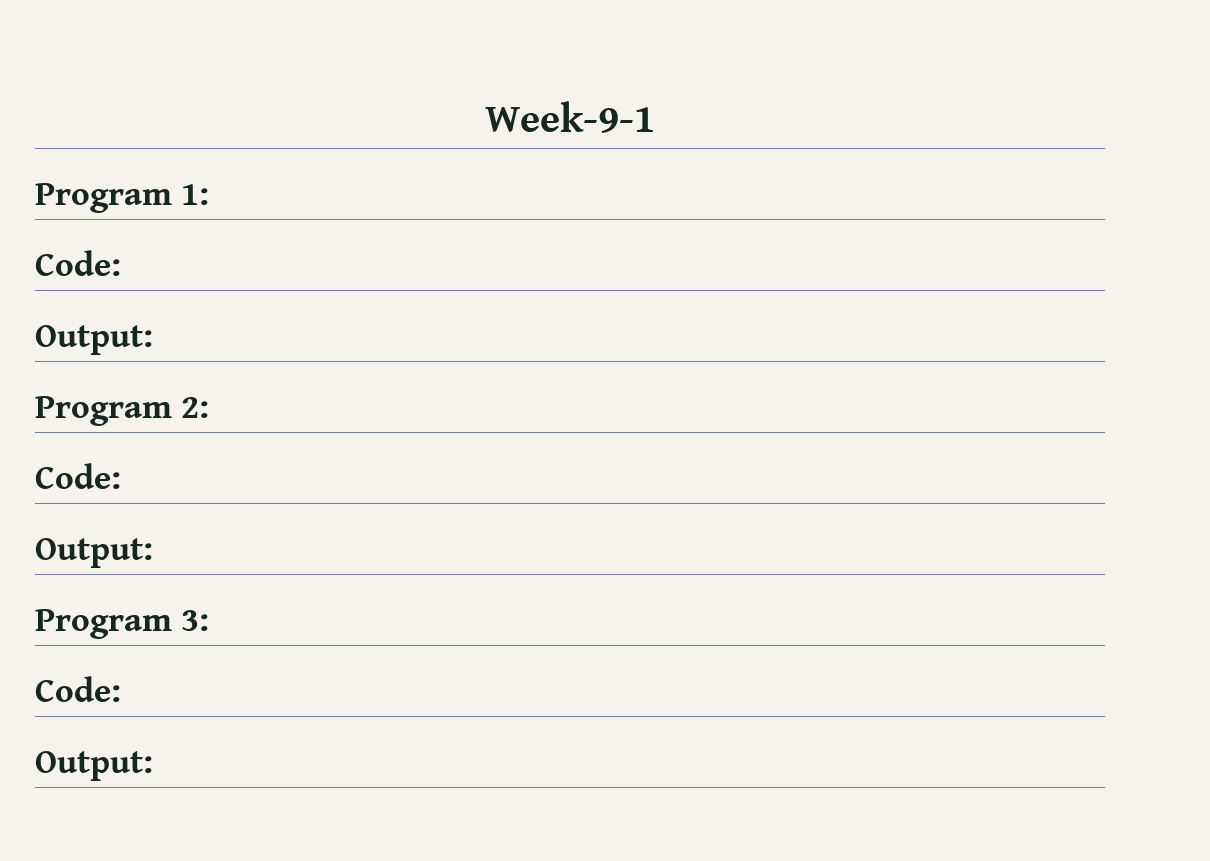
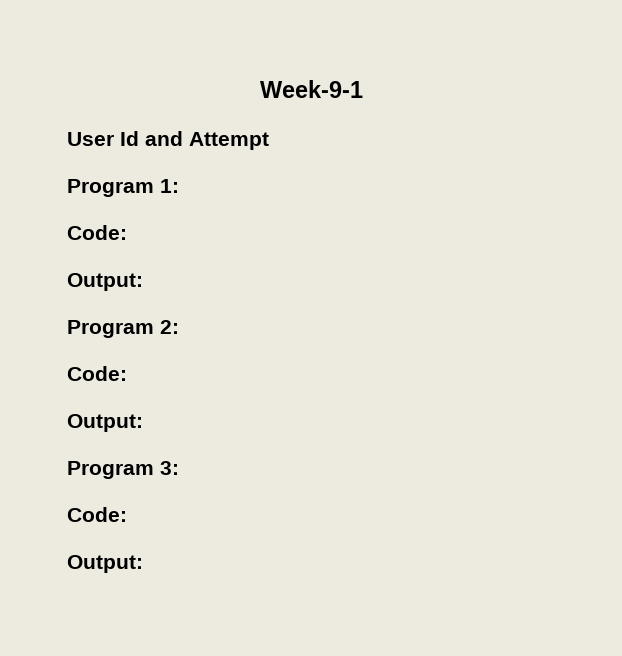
(655, 117) none -> [67,131,269,150] // User Id and Attempt

